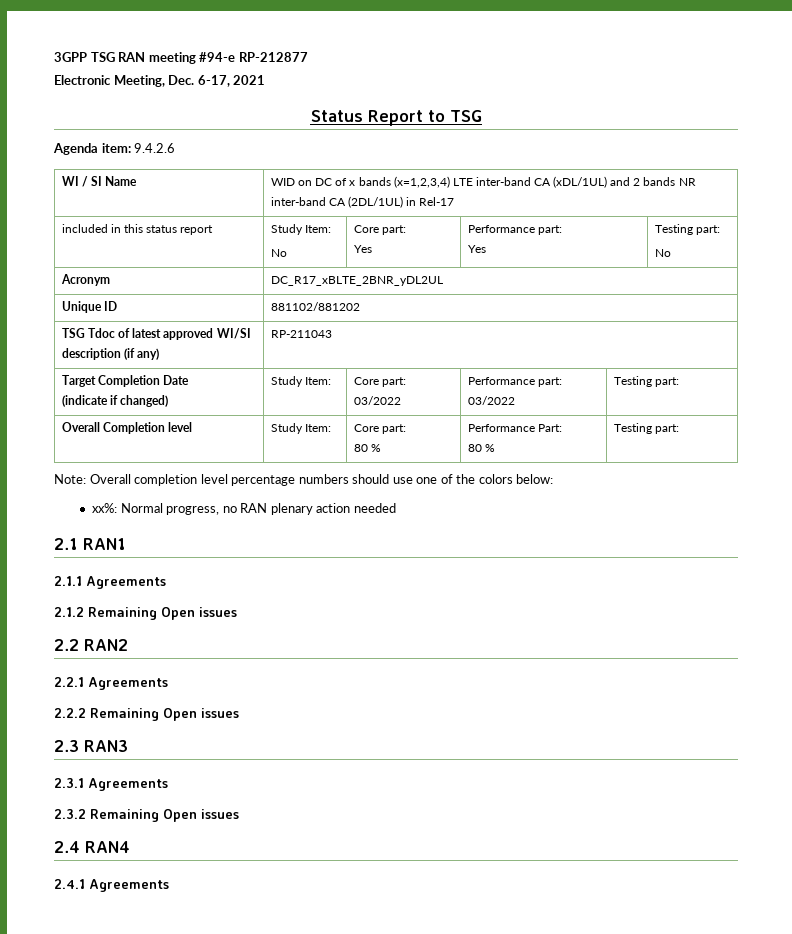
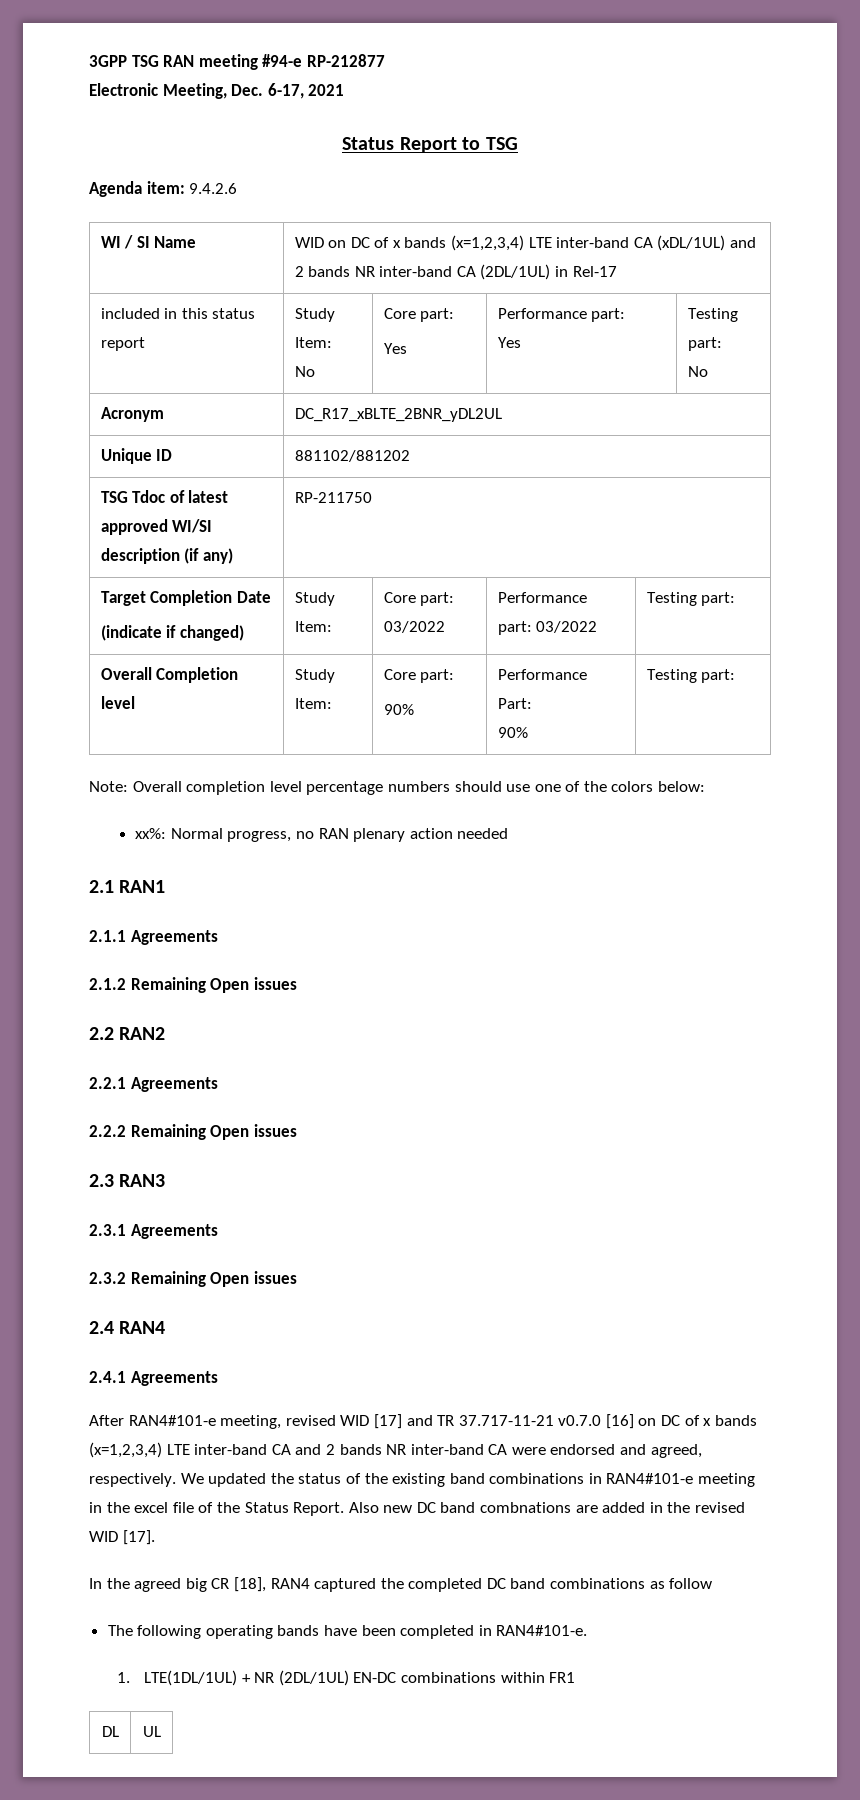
[271,330,333,338] RP-211043 -> [294,492,372,503] RP-211750
[354,444,382,452] 80 % -> [383,704,414,715] 90%
[468,444,496,452] 80 % -> [497,727,528,738] 90%
(169, 885) none -> [89,1414,757,1429] [89,1442,702,1458] [89,1473,756,1487] [89,1502,746,1516] [89,1530,155,1545] [89,1577,713,1592] [107,1625,588,1639] [116,1670,576,1686] [101,1726,119,1737] [142,1726,161,1737] // After RAN4#101-e meeting, revised WID [17] and TR 37.717-11-21 v0.7.0 [16] on DC of x bands (x=1,2,3,4) LTE inter-band CA and 2 bands NR inter-band CA were endorsed and agreed, respectively. We updated the status of the existing band combinations in RAN4#101-e meeting in the excel file of the Status Report. Also new DC band combnations are added in the revised WID [17]. // In the agreed big CR [18], RAN4 captured the completed DC band combinations as follow // The following operating bands have been completed in RAN4#101-e. // 1. LTE(1DL/1UL) + NR (2DL/1UL) EN-DC combinations within FR1 // DL | UL

